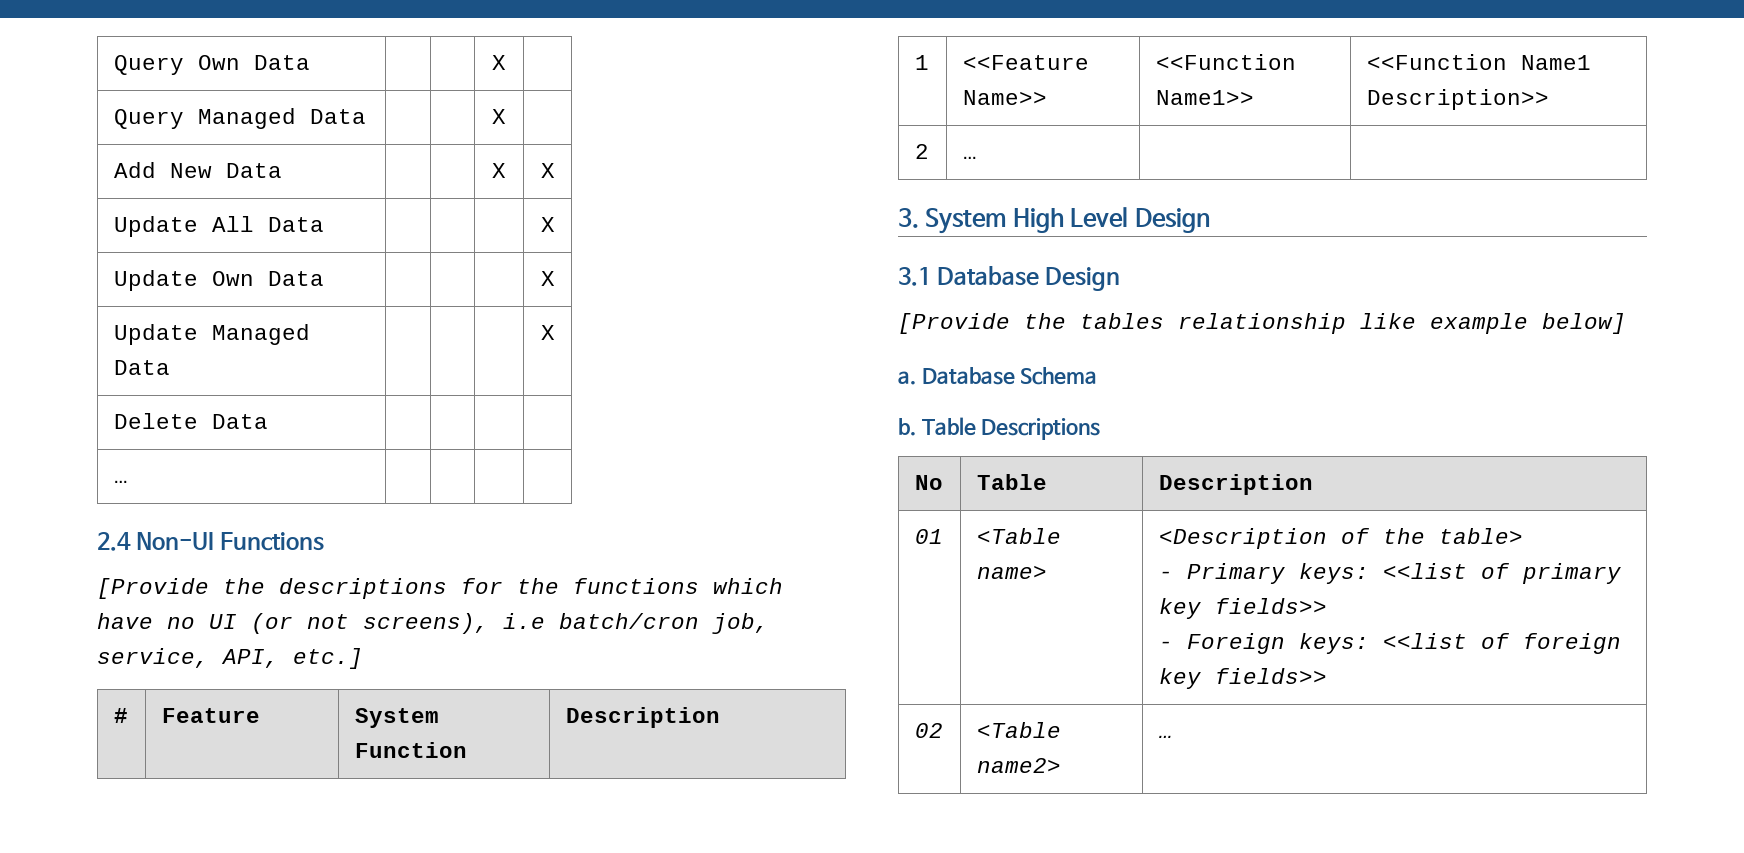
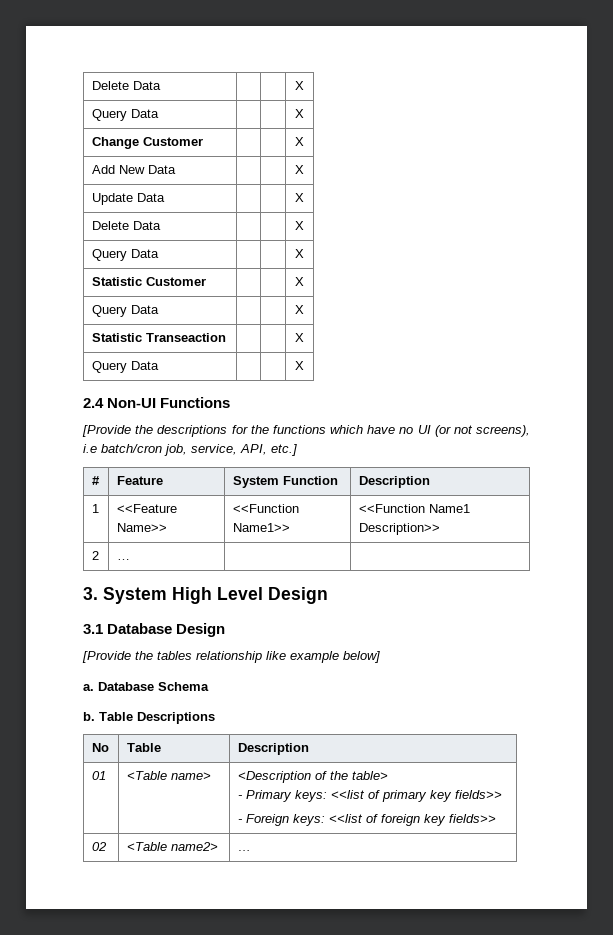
[113,55,310,75] [492,55,506,70] [113,108,366,129] [492,109,506,124] Query Own Data | | | X | // Query Managed Data | | | X | -> [91,81,161,90] [295,81,304,90] [91,109,159,121] [295,109,304,118] [91,137,203,149] [295,137,304,146] Delete Data | | | X // Query Data | | | X // Change Customer | | | X
[540,163,555,178] [113,216,324,237] [540,217,555,232] [113,270,324,291] [540,271,555,286] [113,324,310,345] [113,360,170,375] [540,325,555,340] [113,413,268,429] [113,480,128,483] | X // Update All Data | | | | X // Update Own Data | | | | X // Update Managed Data | | | | X // Delete Data | | | | // … | | | | -> [91,193,165,205] [295,193,304,202] [91,221,161,230] [295,221,304,230] [91,249,159,261] [295,249,304,258] [91,277,206,286] [295,277,304,286] [91,305,159,317] [295,305,304,314] [91,333,226,342] [295,333,304,342] [91,361,159,373] [295,361,304,370] // Update Data | | | X // Delete Data | | | X // Query Data | | | X // Statistic Customer | | | X // Query Data | | | X // Statistic Transeaction | | | X // Query Data | | | X

